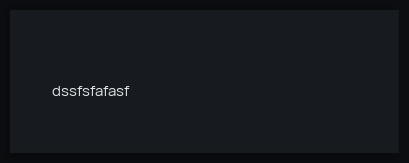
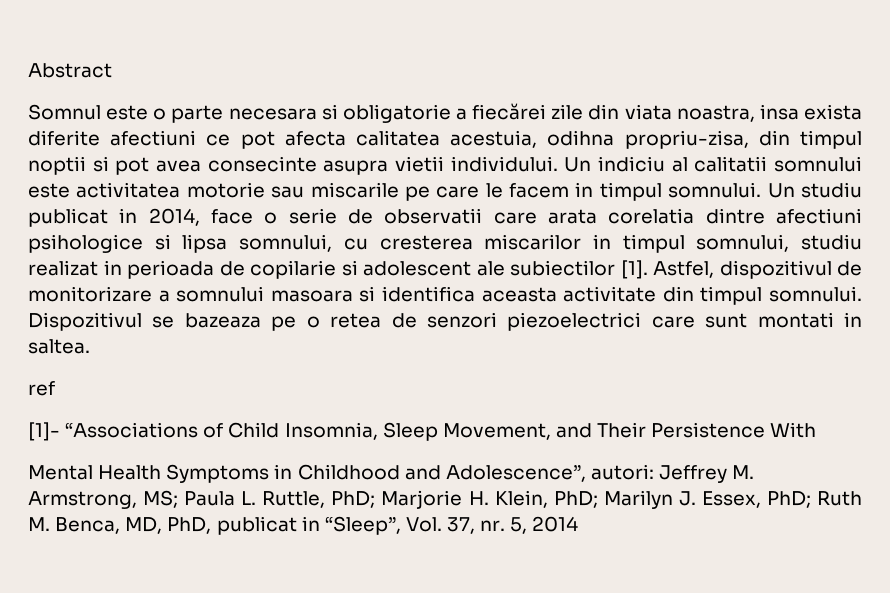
[52,86,130,96] dssfsfafasf -> [28,63,112,78] [28,103,862,123] [28,130,863,149] [28,156,862,175] [28,182,863,201] [28,208,863,227] [28,234,863,253] [28,260,862,279] [28,286,863,305] [28,312,862,331] [28,339,90,354] [28,381,55,396] [28,422,817,441] [28,464,755,483] [28,490,862,509] [28,516,579,535] Abstract // Somnul este o parte necesara si obligatorie a fiecărei zile din viata noastra, insa exista diferite afectiuni ce pot afecta calitatea acestuia, odihna propriu-zisa, din timpul noptii si pot avea consecinte asupra vietii individului. Un indiciu al calitatii somnului este activitatea motorie sau miscarile pe care le facem in timpul somnului. Un studiu publicat in 2014, face o serie de observatii care arata corelatia dintre afectiuni psihologice si lipsa somnului, cu cresterea miscarilor in timpul somnului, studiu realizat in perioada de copilarie si adolescent ale subiectilor [1]. Astfel, dispozitivul de monitorizare a somnului masoara si identifica aceasta activitate din timpul somnului. Dispozitivul se bazeaza pe o retea de senzori piezoelectrici care sunt montati in saltea. // ref // [1]- “Associations of Child Insomnia, Sleep Movement, and Their Persistence With // Mental Health Symptoms in Childhood and Adolescence”, autori: Jeffrey M. Armstrong, MS; Paula L. Ruttle, PhD; Marjorie H. Klein, PhD; Marilyn J. Essex, PhD; Ruth M. Benca, MD, PhD, publicat in “Sleep”, Vol. 37, nr. 5, 2014

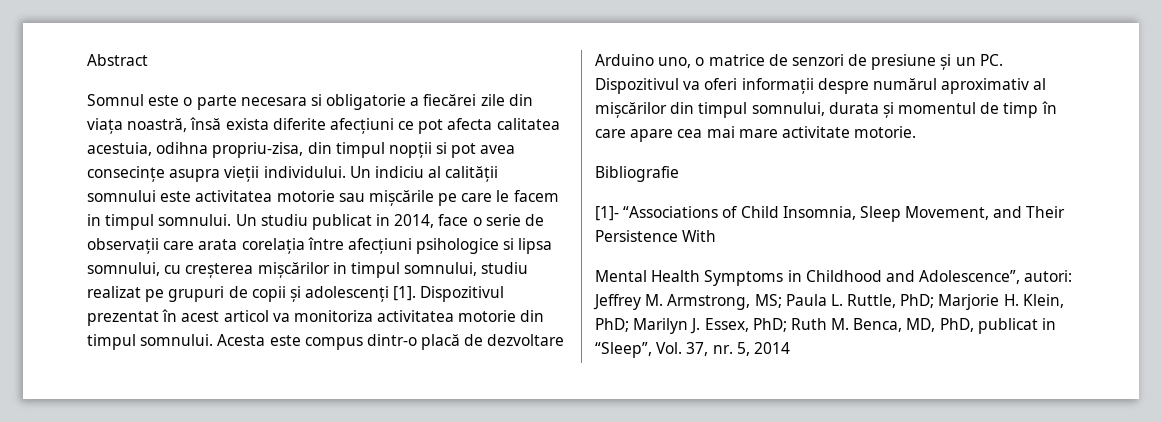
[624,104,799,122] viata noastra, insa -> [87,117,222,134] viața noastră, însă
[110,130,197,146] afectiuni -> [329,118,394,134] afecțiuni
[28,156,86,175] noptii -> [388,142,432,158] nopții
[207,156,445,175] consecinte asupra vietii -> [87,166,260,182] consecințe asupra vieții
[694,156,768,172] calitatii -> [445,166,499,182] calității
[310,182,399,198] miscarile -> [368,190,434,206] mișcările
[384,208,483,224] observatii -> [87,238,159,254] observații
[608,208,863,224] corelatia dintre afectiuni -> [241,237,412,254] corelația între afecțiuni
[379,234,582,250] cresterea miscarilor -> [185,262,330,278] creșterea mișcărilor
[103,260,862,279] [28,286,863,305] [28,312,862,331] [28,339,90,354] [28,381,55,396] in perioada de copilarie si adolescent ale subiectilor [1]. Astfel, dispozitivul de monitorizare a somnului masoara si identifica aceasta activitate din timpul somnului. Dispozitivul se bazeaza pe o retea de senzori piezoelectrici care sunt montati in saltea. // ref -> [145,286,505,302] [87,309,545,326] [87,334,565,350] [595,54,1003,70] [595,78,1047,94] [595,101,1057,118] [595,126,917,142] [595,166,679,182] pe grupuri de copii și adolescenți [1]. Dispozitivul prezentat în acest articol va monitoriza activitatea motorie din timpul somnului. Acesta este compus dintr-o placă de dezvoltare Arduino uno, o matrice de senzori de presiune și un PC. Dispozitivul va oferi informații despre numărul aproximativ al mișcărilor din timpul somnului, durata și momentul de timp în care apare cea mai mare activitate motorie. // Bibliografie

